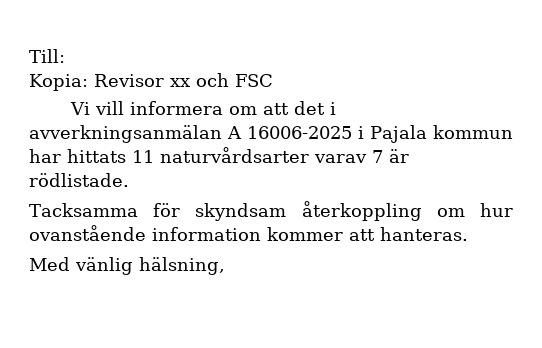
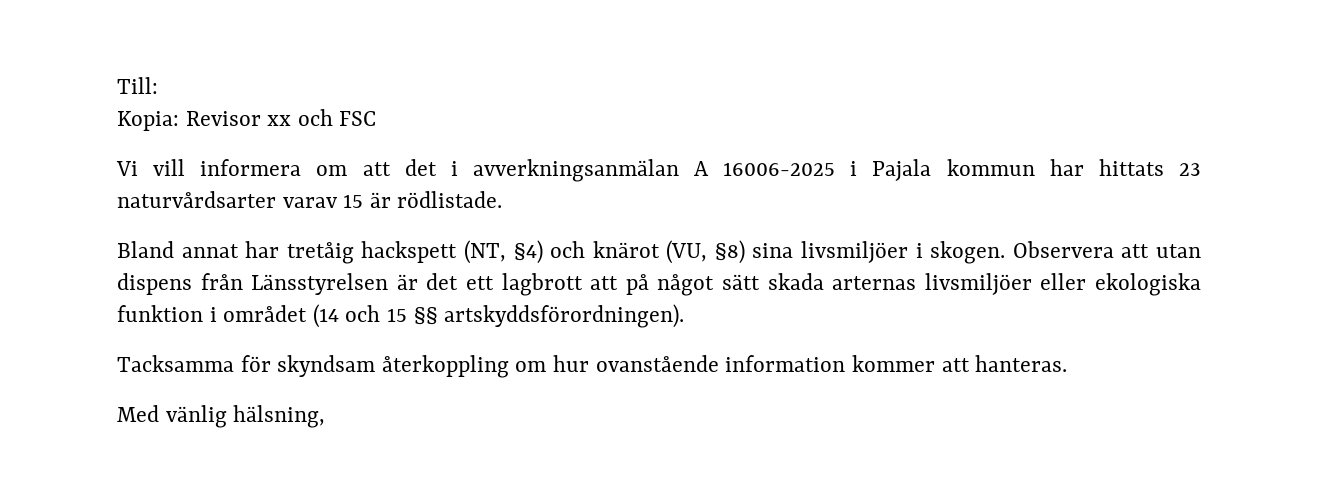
[132,150,154,163] 11 -> [1179,163,1201,176] 23
[372,150,383,163] 7 -> [343,194,364,208] 15
(129, 180) none -> [117,240,1201,264] [117,273,1202,296] [117,304,685,328] // Bland annat har tretåig hackspett (NT, §4) och knärot (VU, §8) sina livsmiljöer i skogen. Observera att utan dispens från Länsstyrelsen är det ett lagbrott att på något sätt skada arternas livsmiljöer eller ekologiska funktion i området (14 och 15 §§ artskyddsförordningen).

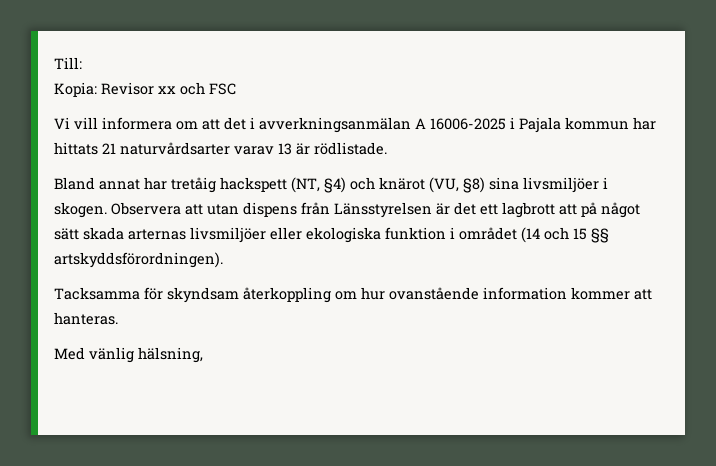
[1179,163,1201,176] 23 -> [102,143,116,154] 21
[343,194,364,208] 15 -> [278,143,292,155] 13

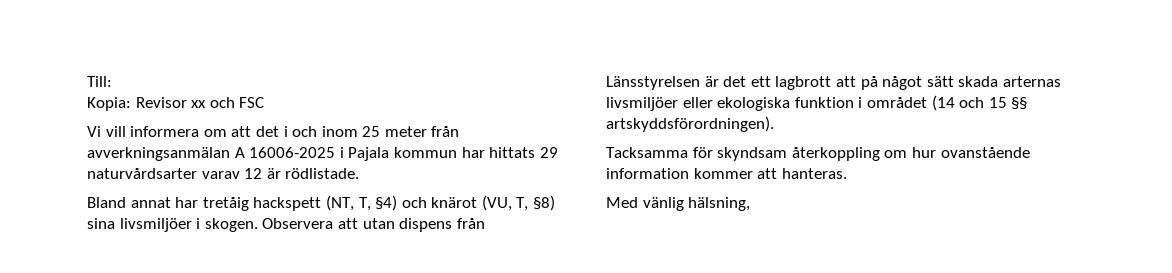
(255, 123) none -> [292,126,460,137] och inom 25 meter från
[102,143,116,154] 21 -> [539,147,558,158] 29
[278,143,292,155] 13 -> [244,168,263,179] 12
(320, 185) none -> [358,197,371,211] T,
(459, 185) none -> [516,197,529,211] T,

